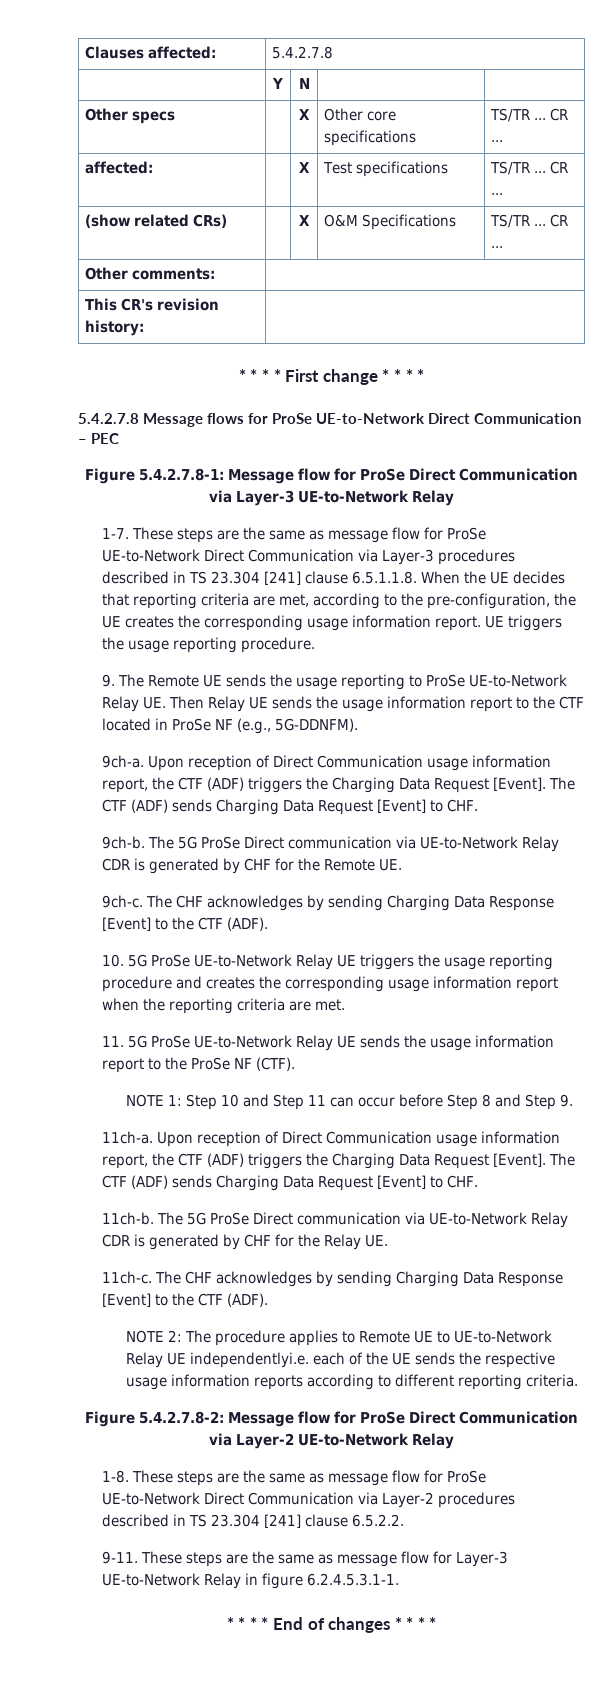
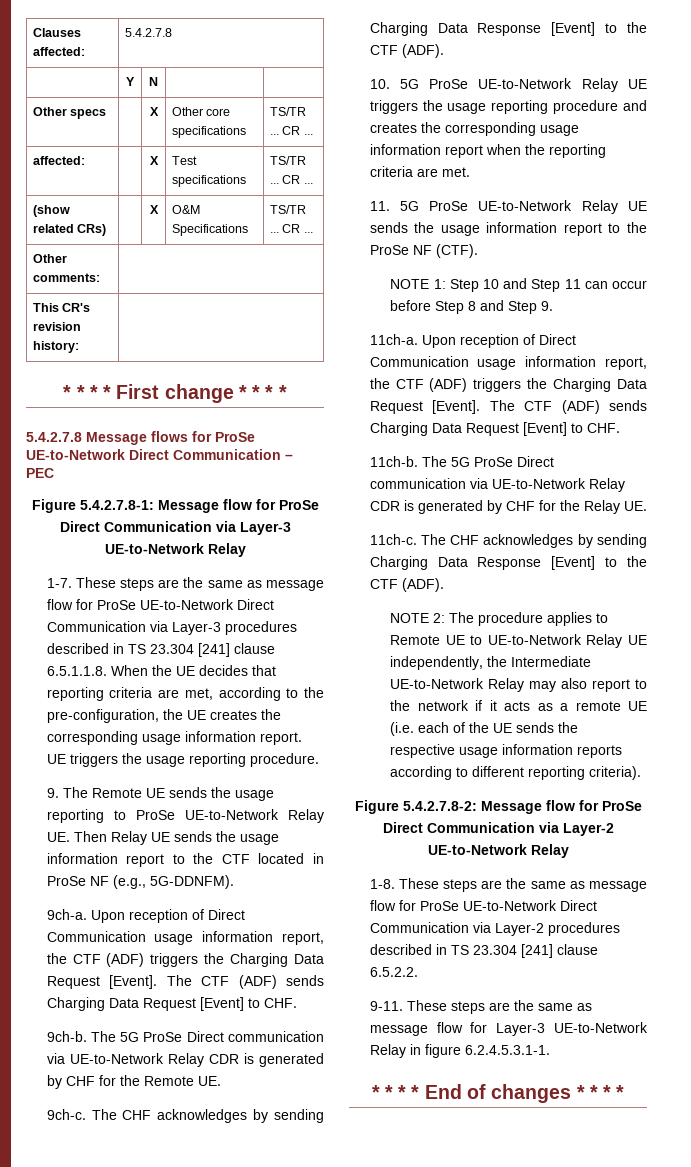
[190,1352,310,1368] independentlyi.e. -> [390,656,592,670] [390,678,647,692] [390,700,647,711] [390,722,415,736] independently, the Intermediate UE-to-Network Relay may also report to the network if it acts as a remote UE (i.e.
[526,1374,579,1387] criteria. -> [589,766,642,780] criteria).

